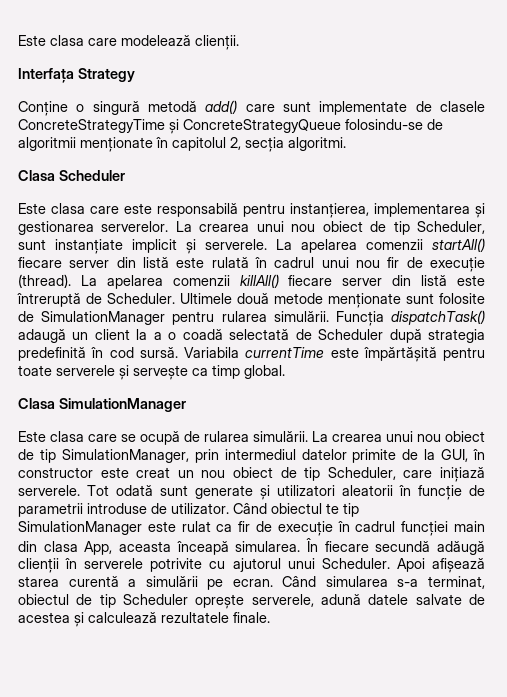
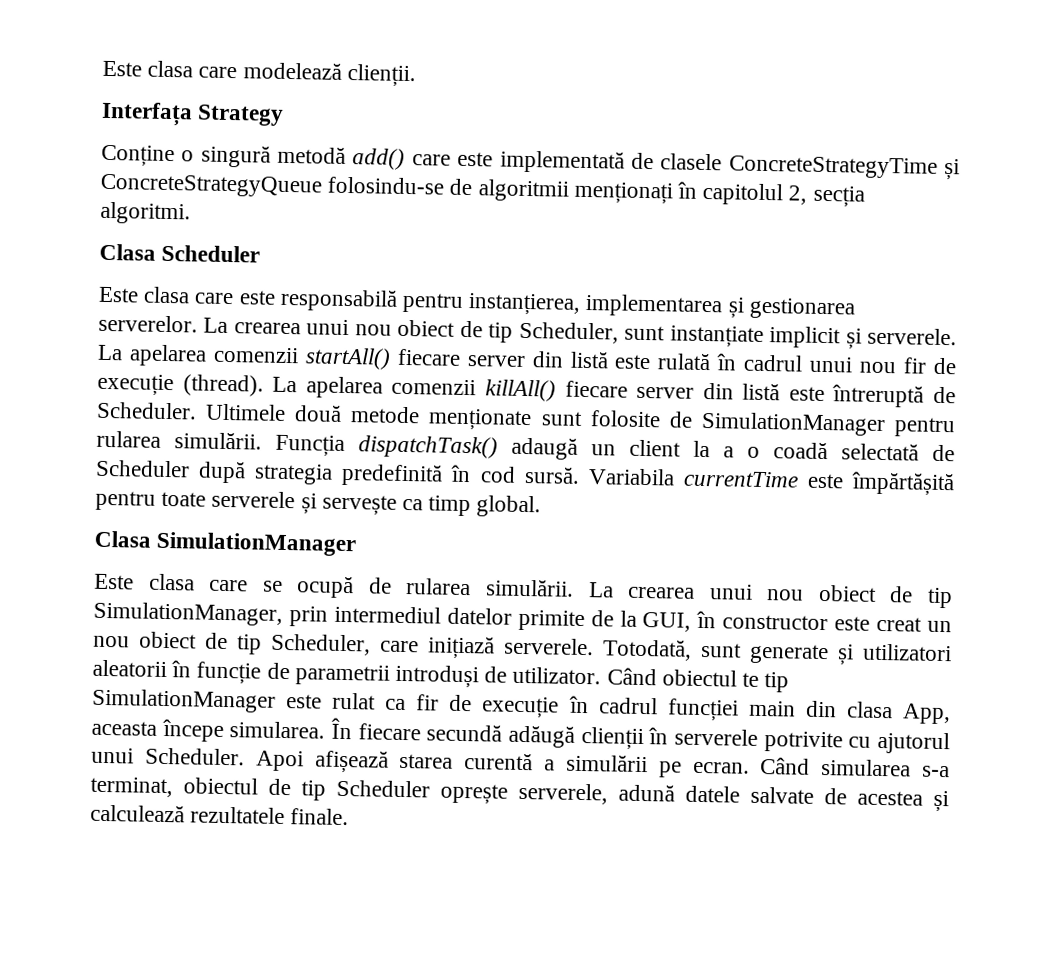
[283,101,408,115] sunt implementate -> [457,150,625,174] este implementată
[80,137,153,152] menționate -> [573,181,673,205] menționați
[87,485,153,496] Tot odată -> [602,639,692,661] Totodată,
[87,503,147,514] introduse -> [395,664,480,689] introduși
[176,541,229,555] înceapă -> [161,718,224,742] începe

